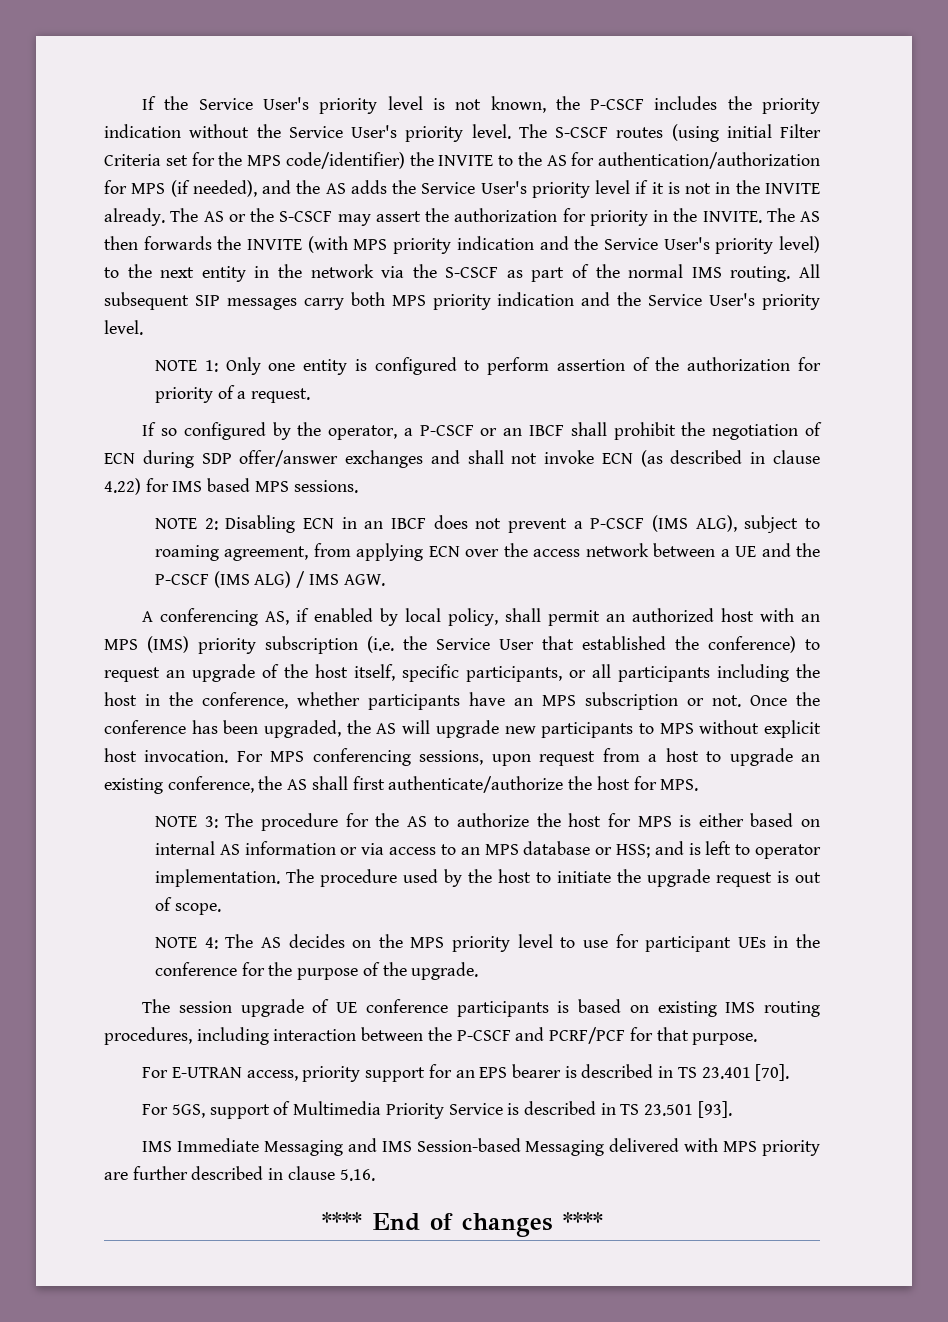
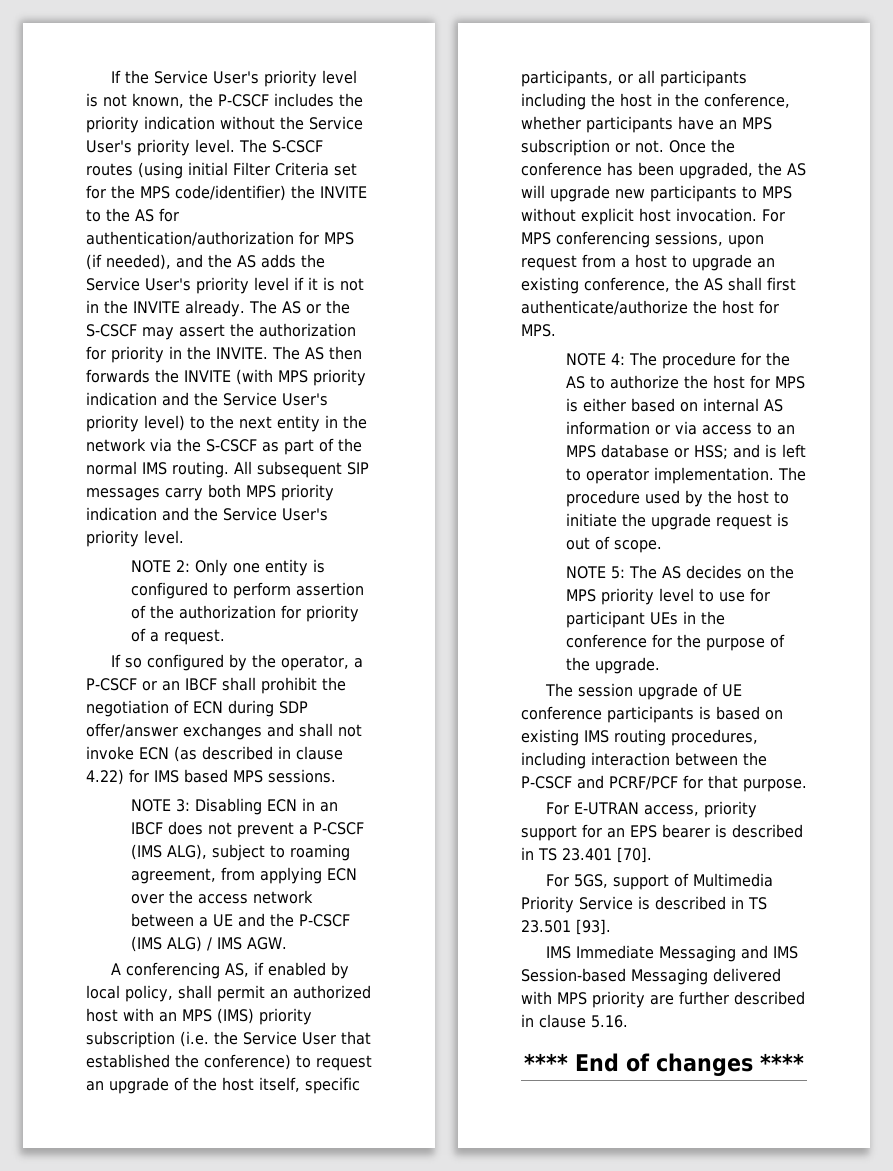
[204,360,218,372] 1: -> [175,560,190,572] 2:
[204,518,218,530] 2: -> [175,799,190,812] 3:
[204,816,218,828] 3: -> [610,353,625,365] 4:
[204,937,218,949] 4: -> [610,566,625,579] 5:

